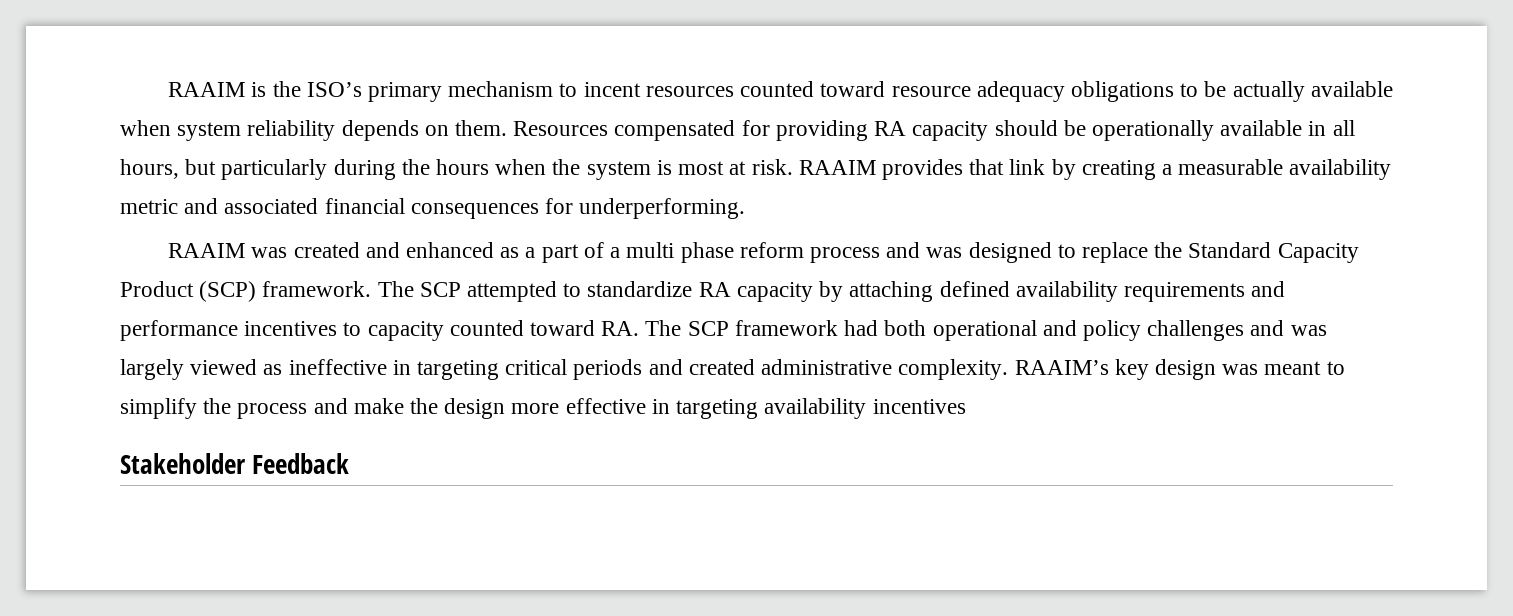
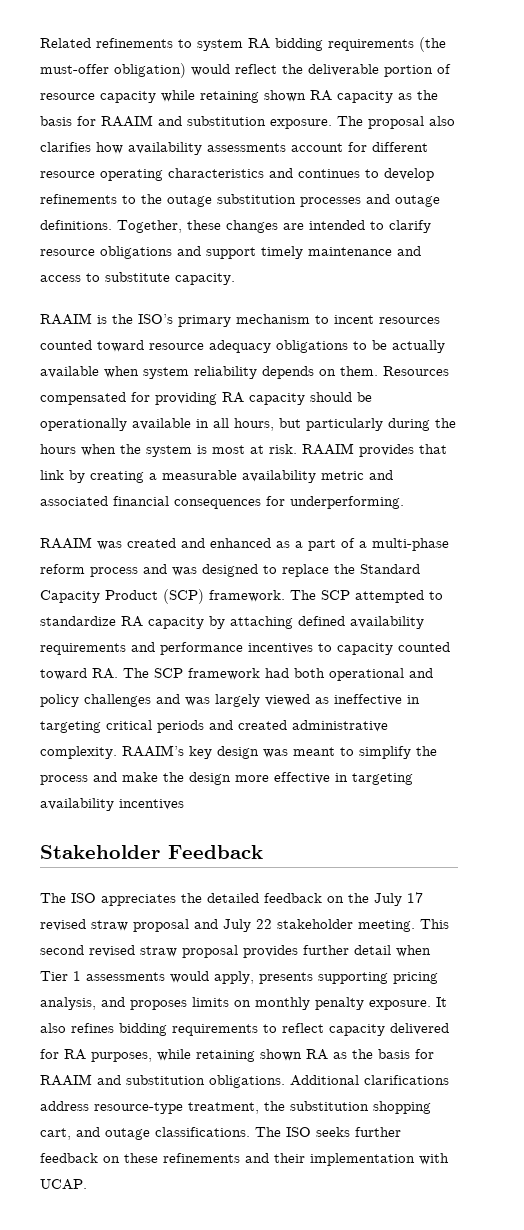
(168, 89) none -> [40,37,446,52] [40,63,451,78] [40,90,438,103] [40,115,455,129] [40,142,428,155] [40,168,434,181] [40,194,440,207] [40,220,431,233] [40,246,421,259] [40,272,235,285] Related refinements to system RA bidding requirements (the must-offer obligation) would reflect the deliverable portion of resource capacity while retaining shown RA capacity as the basis for RAAIM and substitution exposure. The proposal also clarifies how availability assessments account for different resource operating characteristics and continues to develop refinements to the outage substitution processes and outage definitions. Together, these changes are intended to clarify resource obligations and support timely maintenance and access to substitute capacity. //
[626,242,734,263] multi phase -> [372,538,449,551] multi-phase
(350, 463) none -> [40,892,423,906] [40,919,449,932] [40,945,431,958] [40,971,438,984] [40,997,447,1010] [40,1023,449,1036] [40,1049,434,1062] [40,1074,449,1088] [40,1101,431,1114] [40,1127,401,1140] [40,1153,449,1166] [40,1179,87,1190] // The ISO appreciates the detailed feedback on the July 17 revised straw proposal and July 22 stakeholder meeting. This second revised straw proposal provides further detail when Tier 1 assessments would apply, presents supporting pricing analysis, and proposes limits on monthly penalty exposure. It also refines bidding requirements to reflect capacity delivered for RA purposes, while retaining shown RA as the basis for RAAIM and substitution obligations. Additional clarifications address resource-type treatment, the substitution shopping cart, and outage classifications. The ISO seeks further feedback on these refinements and their implementation with UCAP.

